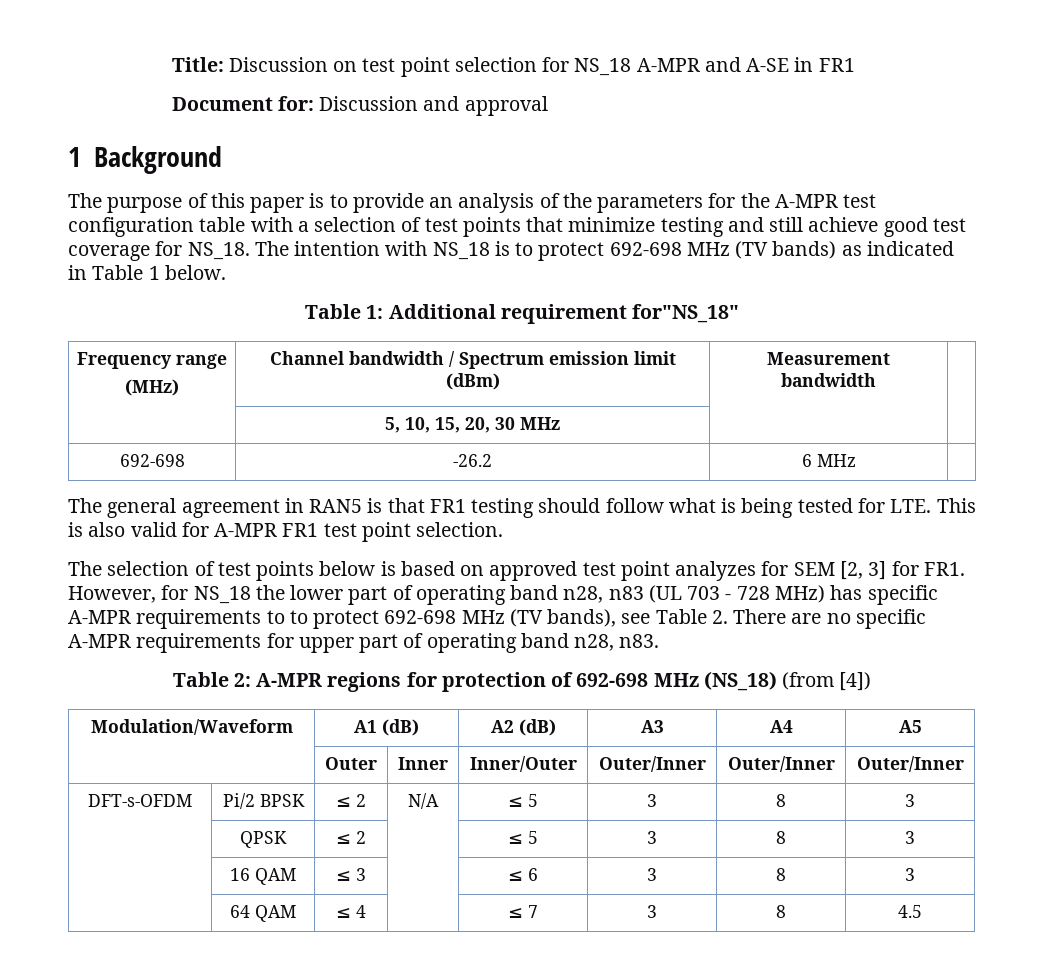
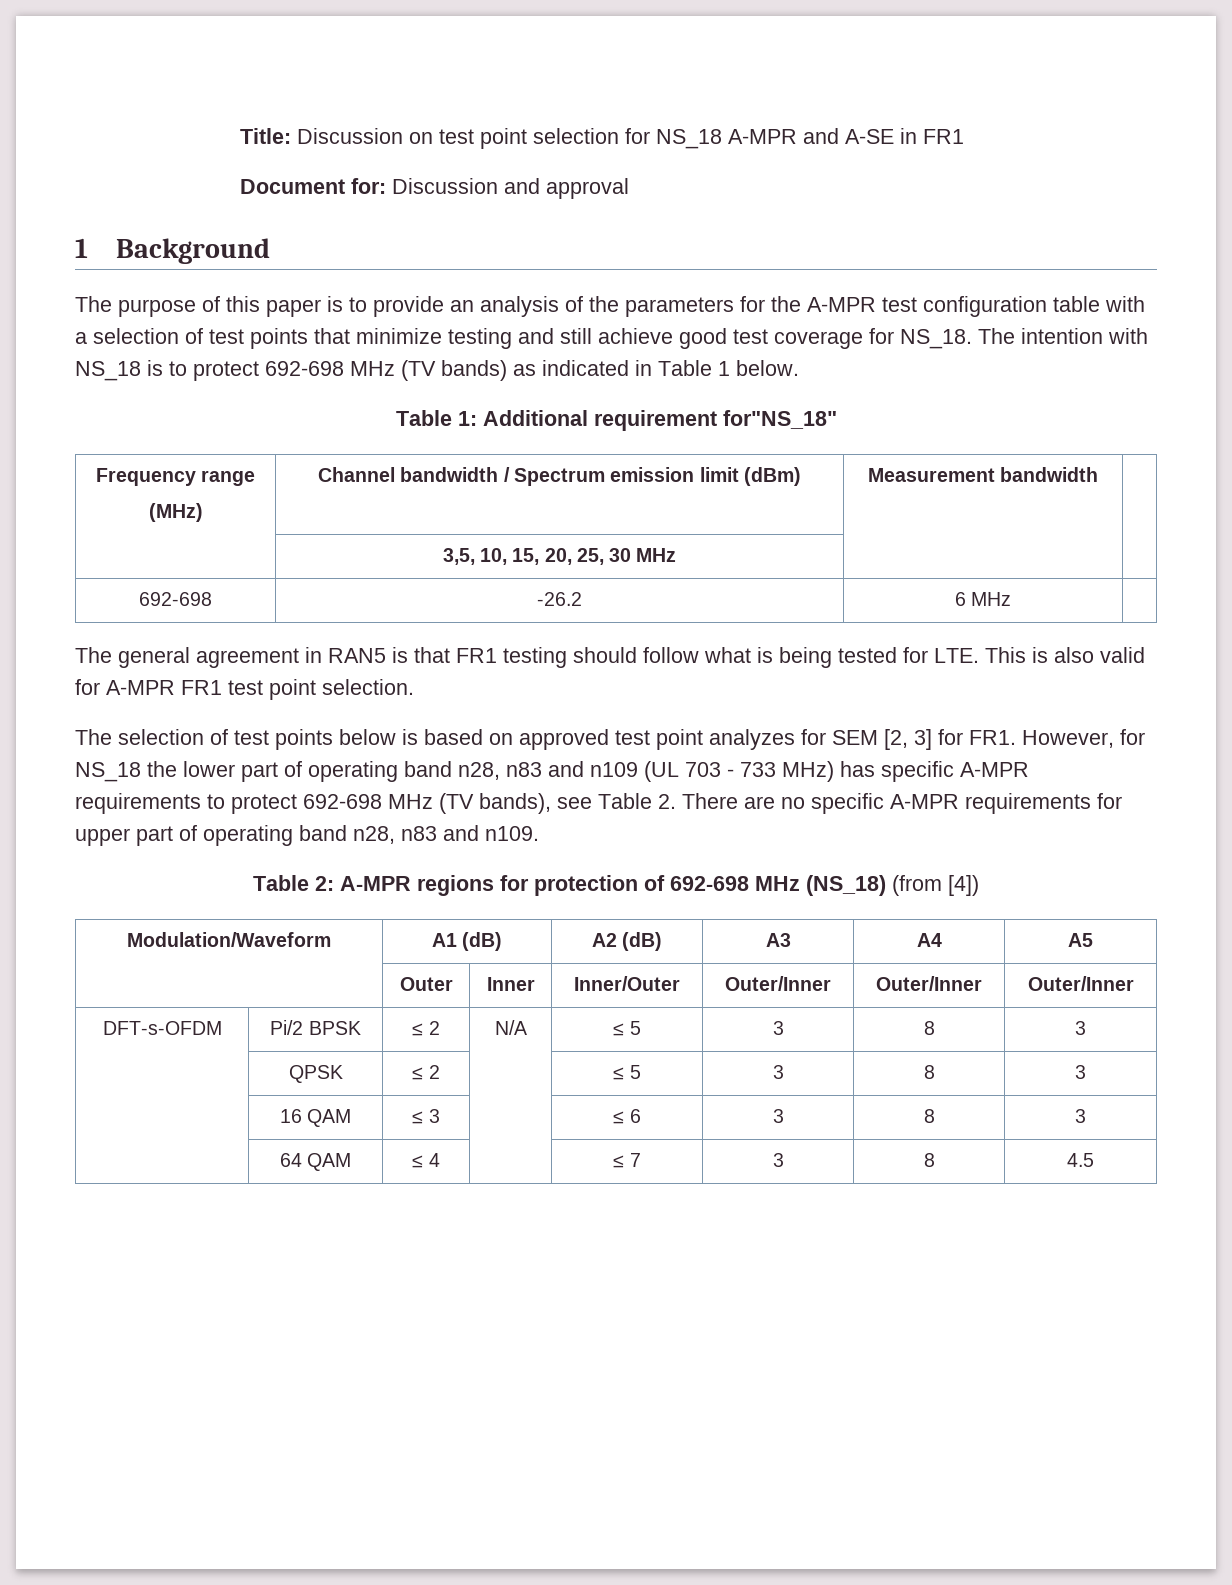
[385,417,400,433] 5, -> [442,548,475,565] 3,5,
(490, 425) none -> [576,548,604,565] 25,
(644, 593) none -> [548,761,638,777] and n109
[736,586,770,600] 728 -> [740,762,776,777] 733
[289,610,308,624] to -> (225, 801) none
[619,634,660,648] n83. -> [401,825,539,841] n83 and n109.

